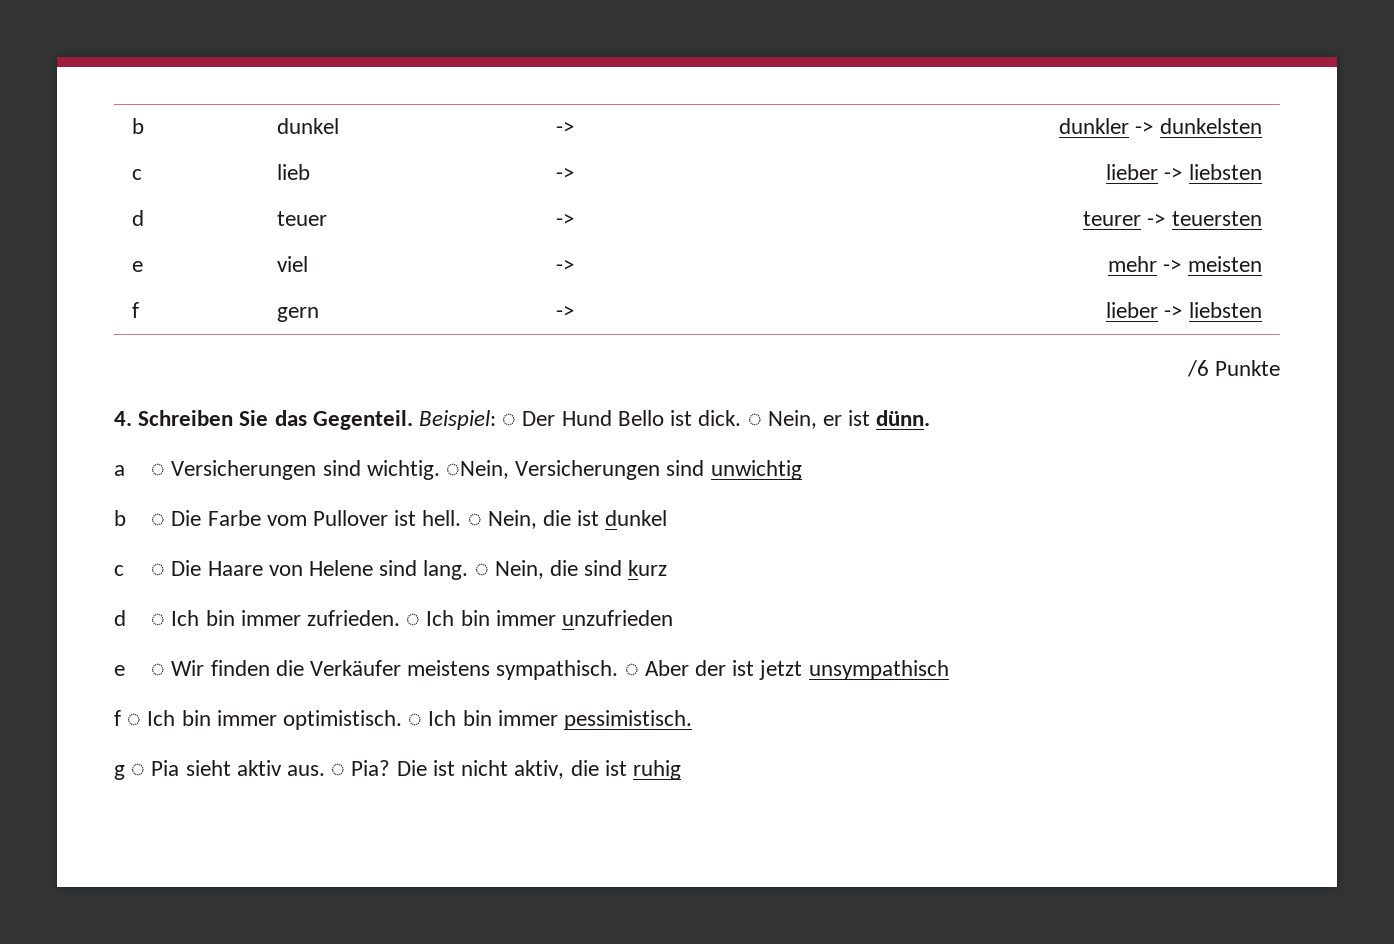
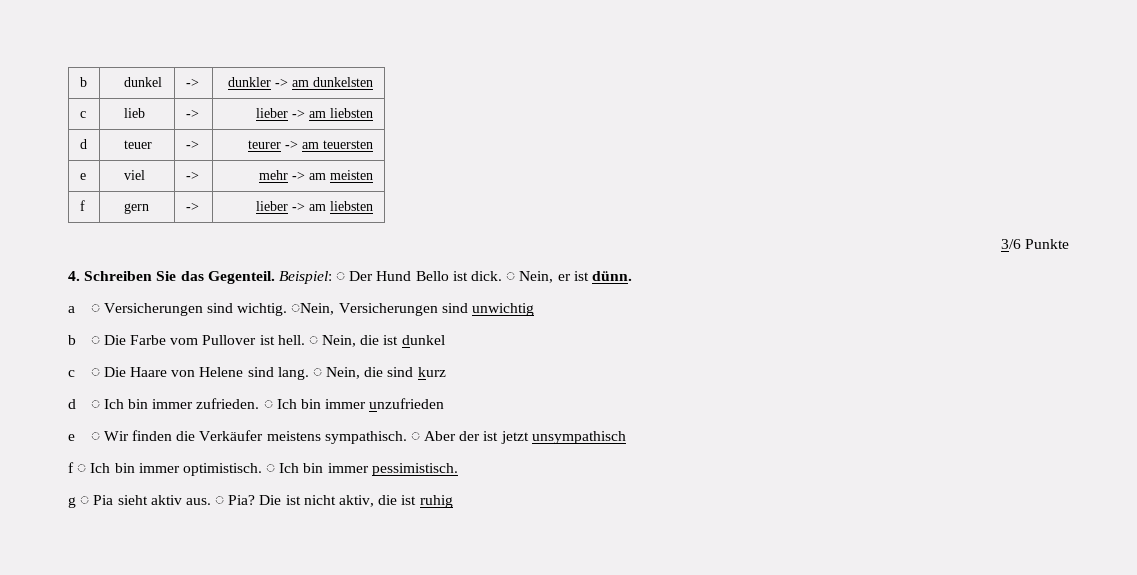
(1154, 127) none -> [292,80,310,87] am
(1183, 173) none -> [309,111,327,118] am
(1166, 219) none -> [302,142,320,149] am
(1182, 265) none -> [309,173,327,180] am
[1188,302,1262,318] [1186,360,1209,377] liebsten // /6 -> [309,201,374,211] [1000,239,1021,249] am liebsten // 3/6

